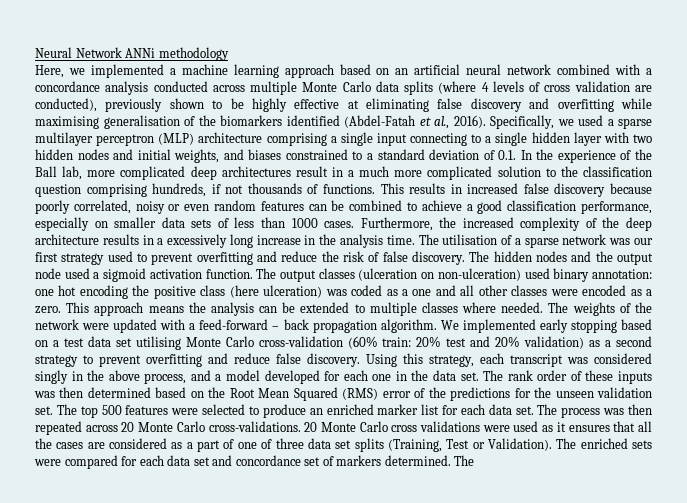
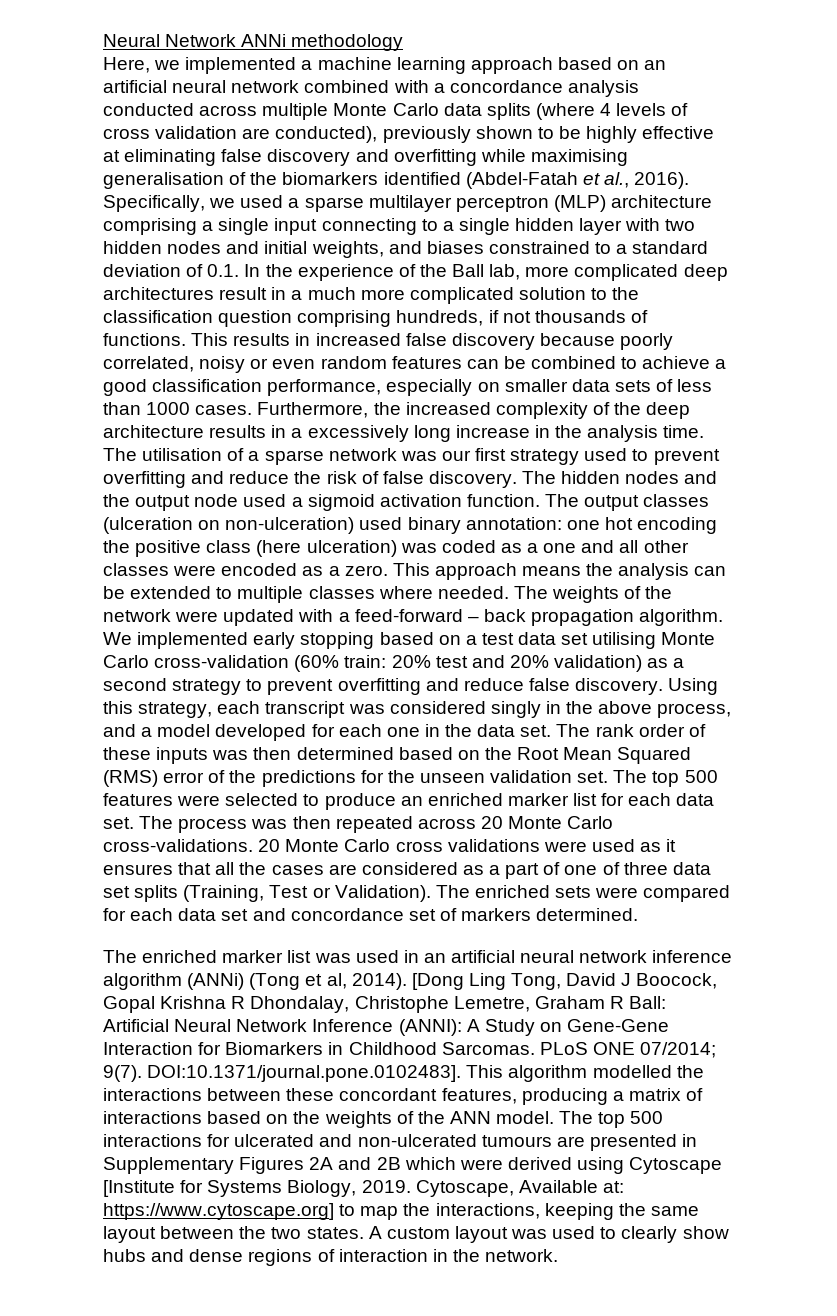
[454,455,475,466] The -> [103,950,733,963] [103,973,718,990] [103,996,667,1013] [103,1019,670,1036] [103,1042,717,1058] [103,1065,704,1082] [103,1088,704,1105] [103,1111,664,1128] [103,1134,698,1151] [103,1157,723,1174] [103,1180,624,1197] [103,1203,699,1220] [103,1226,729,1243] [103,1249,559,1266] // The enriched marker list was used in an artificial neural network inference algorithm (ANNi) (Tong et al, 2014). [Dong Ling Tong, David J Boocock, Gopal Krishna R Dhondalay, Christophe Lemetre, Graham R Ball: Artificial Neural Network Inference (ANNI): A Study on Gene-Gene Interaction for Biomarkers in Childhood Sarcomas. PLoS ONE 07/2014; 9(7). DOI:10.1371/journal.pone.0102483]. This algorithm modelled the interactions between these concordant features, producing a matrix of interactions based on the weights of the ANN model. The top 500 interactions for ulcerated and non-ulcerated tumours are presented in Supplementary Figures 2A and 2B which were derived using Cytoscape [Institute for Systems Biology, 2019. Cytoscape, Available at: https://www.cytoscape.org] to map the interactions, keeping the same layout between the two states. A custom layout was used to clearly show hubs and dense regions of interaction in the network.

